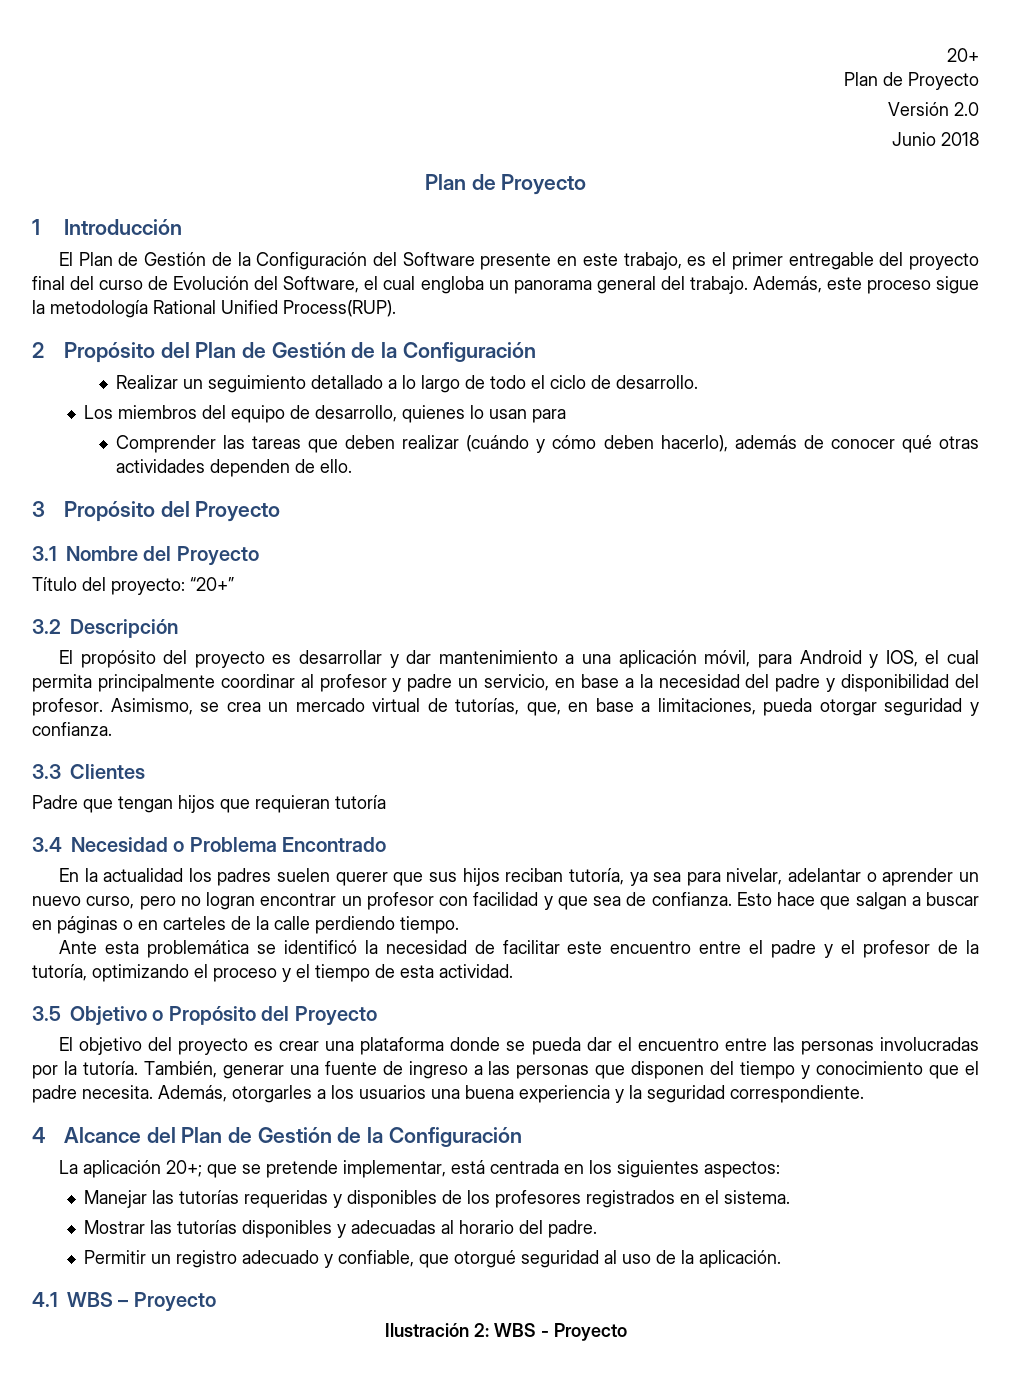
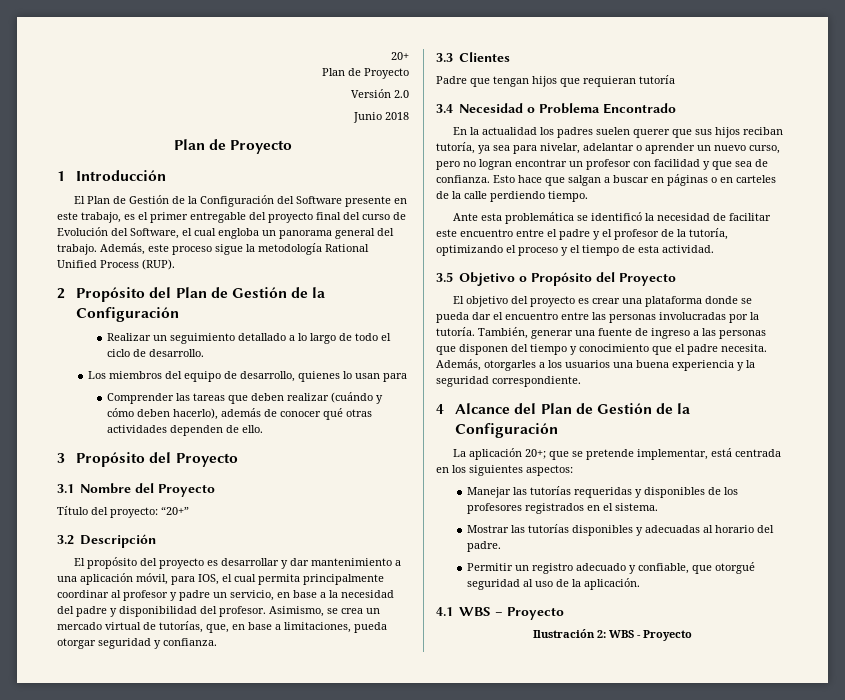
[283,300,396,317] Process(RUP). -> [100,259,175,270] Process (RUP).
[799,650,879,668] Android y -> (195, 580) none

